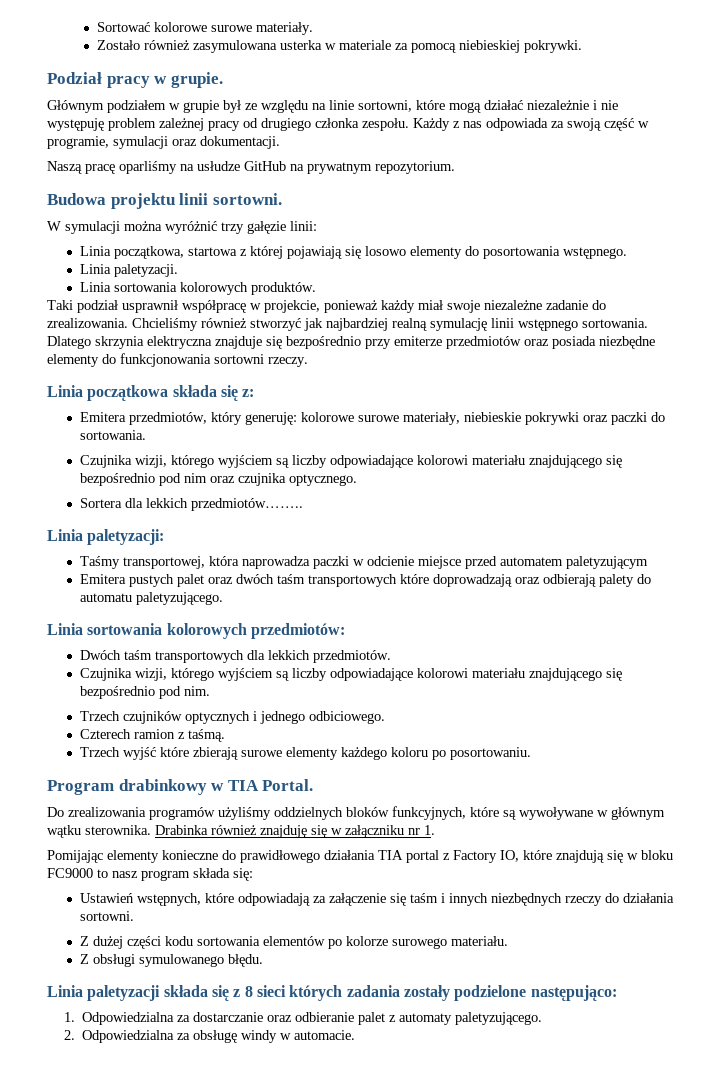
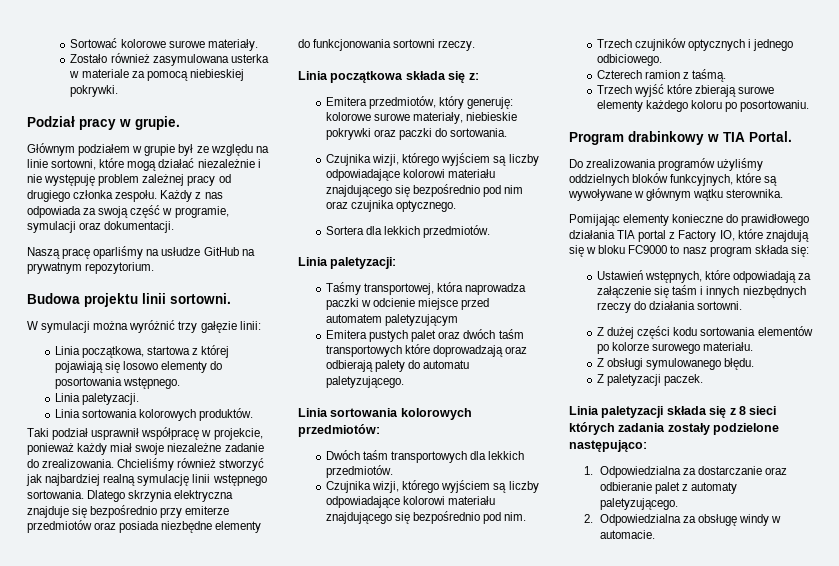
[190,498,303,511] przedmiotów…….. -> [423,225,491,238] przedmiotów.
[155,825,435,838] Drabinka również znajduję się w załączniku nr 1. -> (784, 193) none
(263, 960) none -> [597,374,704,386] // Z paletyzacji paczek.

